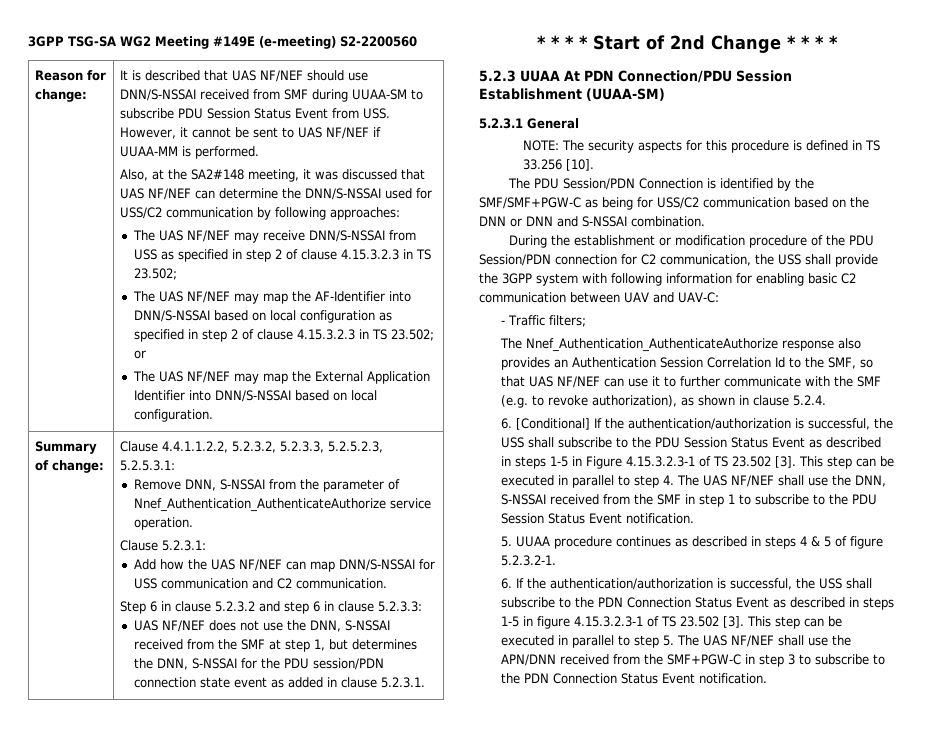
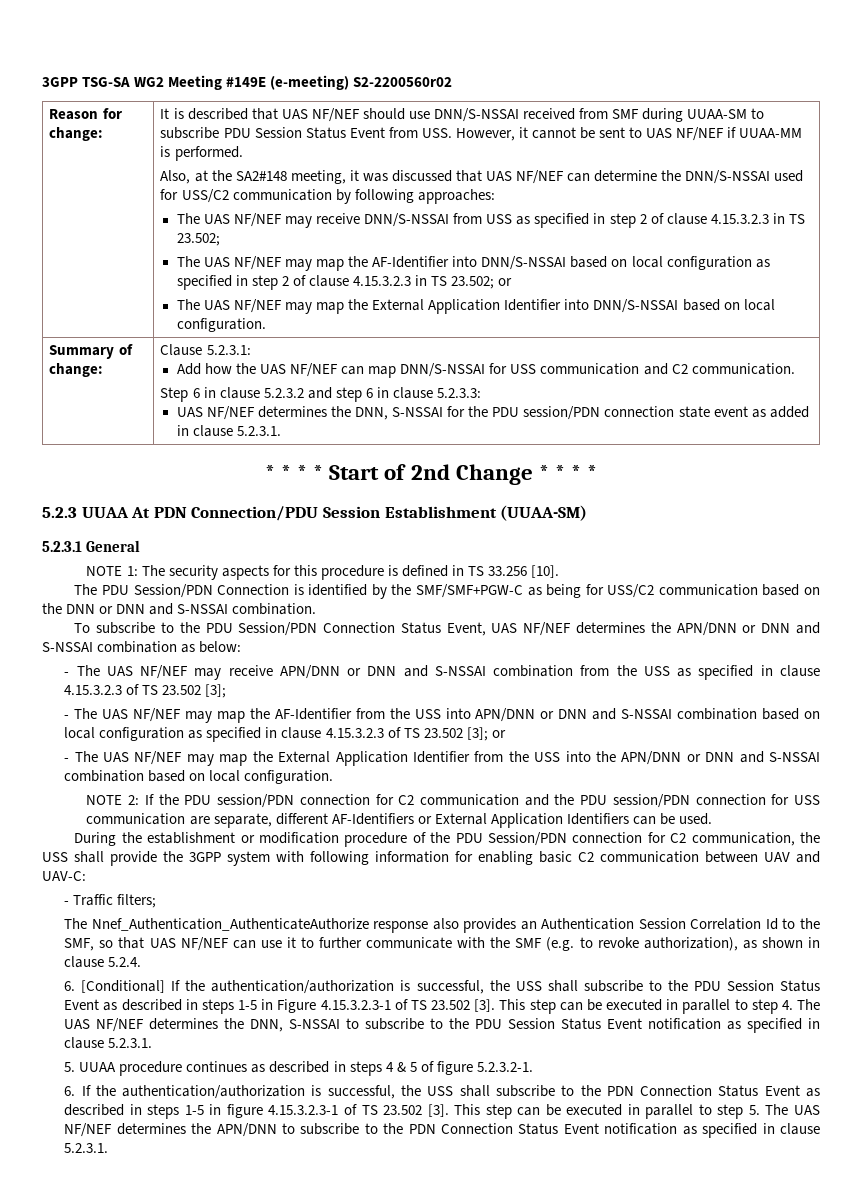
[340,36,417,47] S2-2200560 -> [353,77,453,87] S2-2200560r02
[161,441,383,453] [119,460,175,471] [133,479,400,492] [133,498,431,512] [133,517,193,530] [119,540,158,551] 4.4.1.1.2.2, 5.2.3.2, 5.2.3.3, 5.2.5.2.3, 5.2.5.3.1: // Remove DNN, S-NSSAI from the parameter of Nnef_Authentication_AuthenticateAuthorize service operation. // Clause -> (203, 350) none
[208,620,390,632] [133,639,348,652] does not use the DNN, S-NSSAI received from the SMF at step 1, but -> (256, 413) none
[523,140,560,151] NOTE: -> [86,566,138,576] NOTE 1:
(705, 221) none -> [74,622,821,636] [42,641,242,653] [64,665,820,680] [64,684,227,698] [64,708,821,723] [64,727,506,742] [64,751,820,766] [64,770,334,784] [86,794,821,808] [86,813,713,828] // To subscribe to the PDU Session/PDN Connection Status Event, UAS NF/NEF determines the APN/DNN or DNN and S-NSSAI combination as below: // - The UAS NF/NEF may receive APN/DNN or DNN and S-NSSAI combination from the USS as specified in clause 4.15.3.2.3 of TS 23.502 [3]; // - The UAS NF/NEF may map the AF-Identifier from the USS into APN/DNN or DNN and S-NSSAI combination based on local configuration as specified in clause 4.15.3.2.3 of TS 23.502 [3]; or // - The UAS NF/NEF may map the External Application Identifier from the USS into the APN/DNN or DNN and S-NSSAI combination based on local configuration. // NOTE 2: If the PDU session/PDN connection for C2 communication and the PDU session/PDN connection for USS communication are separate, different AF-Identifiers or External Application Identifiers can be used.
[778,475,887,487] [501,494,736,507] shall use the DNN, S-NSSAI received from the SMF in step 1 -> [149,1018,341,1032] determines the DNN, S-NSSAI
[626,513,695,524] notification. -> [648,1018,820,1033] [64,1037,153,1049] notification as specified in clause 5.2.3.1.
[778,635,852,646] [501,654,796,667] shall use the APN/DNN received from the SMF+PGW-C in step 3 -> [116,1123,277,1137] determines the APN/DNN
[699,673,768,684] notification. -> [604,1123,821,1138] [64,1143,109,1153] notification as specified in clause 5.2.3.1.

